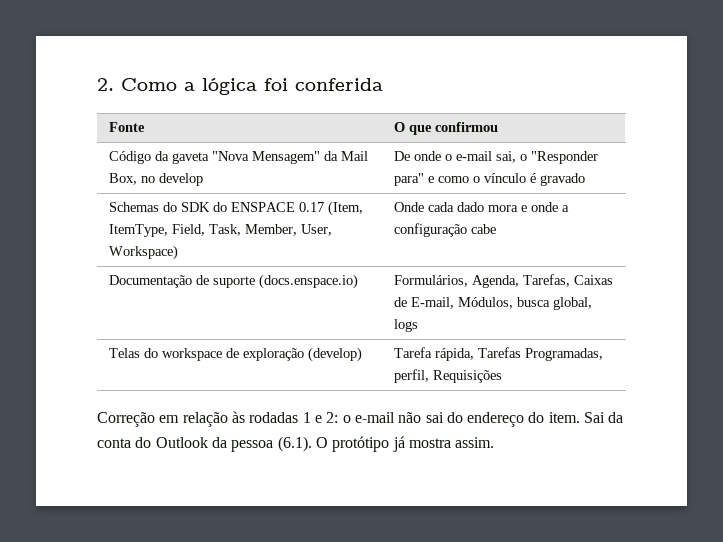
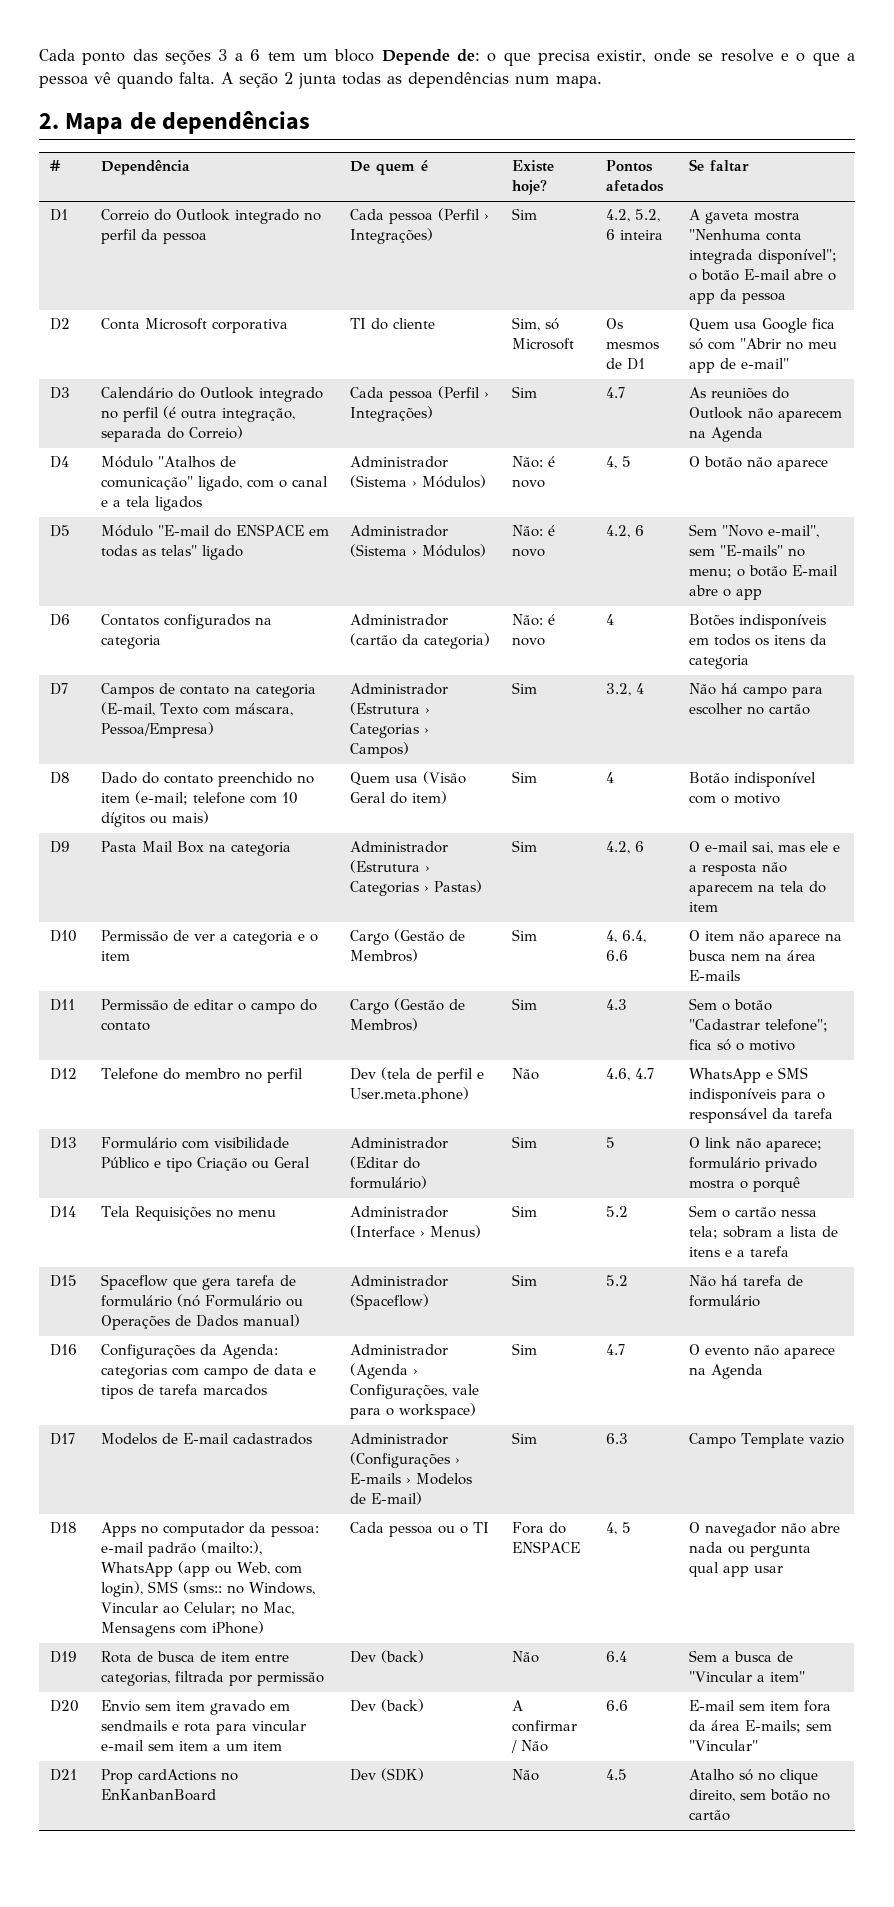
[97,78,383,95] [108,122,145,132] [393,122,498,135] [108,151,368,164] [108,173,203,186] [393,151,598,164] [393,173,585,186] [108,201,363,216] [108,224,332,237] [108,245,178,260] [393,202,569,212] [393,223,496,237] [108,274,358,289] [393,274,613,288] [393,297,592,310] [393,319,418,332] [108,347,362,362] [393,347,603,361] [393,369,502,383] [97,411,624,427] [97,436,495,452] 2. Como a lógica foi conferida // Fonte | O que confirmou // Código da gaveta "Nova Mensagem" da Mail Box, no develop | De onde o e-mail sai, o "Responder para" e como o vínculo é gravado // Schemas do SDK do ENSPACE 0.17 (Item, ItemType, Field, Task, Member, User, Workspace) | Onde cada dado mora e onde a configuração cabe // Documentação de suporte (docs.enspace.io) | Formulários, Agenda, Tarefas, Caixas de E-mail, Módulos, busca global, logs // Telas do workspace de exploração (develop) | Tarefa rápida, Tarefas Programadas, perfil, Requisições // Correção em relação às rodadas 1 e 2: o e-mail não sai do endereço do item. Sai da conta do Outlook da pessoa (6.1). O protótipo já mostra assim. -> [39,49,856,66] [39,72,602,89] [39,111,311,134] [49,160,61,171] [100,160,190,175] [349,160,428,175] [511,160,554,172] [511,180,547,195] [605,160,653,172] [605,180,664,192] [688,159,749,172] [49,209,68,221] [100,209,321,224] [100,229,207,244] [349,208,489,224] [349,228,433,244] [511,208,537,220] [605,209,660,222] [605,229,663,240] [688,209,800,224] [688,229,802,241] [688,249,837,264] [688,269,836,281] [688,289,786,304] [49,318,70,330] [100,318,288,333] [349,318,435,330] [511,317,559,331] [511,338,574,350] [605,318,623,329] [605,342,659,350] [605,358,645,370] [688,318,835,333] [688,338,837,350] [688,358,789,373] [49,387,70,399] [100,387,323,402] [100,406,295,422] [100,426,243,442] [349,386,489,402] [349,406,433,422] [511,386,537,398] [605,387,625,398] [688,387,789,399] [688,407,842,422] [688,427,763,442] [49,456,69,468] [100,456,236,468] [100,476,328,491] [100,496,202,511] [349,456,448,468] [349,475,486,488] [511,456,555,468] [511,479,545,488] [605,456,631,469] [688,456,828,471] [49,525,70,537] [100,524,329,537] [100,545,243,560] [349,525,448,537] [349,544,486,557] [511,525,555,537] [511,548,545,557] [605,525,644,538] [688,524,819,538] [688,545,805,557] [688,565,838,578] [688,585,762,600] [49,614,70,626] [100,614,272,629] [100,635,161,649] [349,614,448,626] [349,633,490,649] [511,614,555,626] [511,637,545,646] [605,614,614,625] [688,614,826,629] [688,634,827,646] [688,655,749,669] [49,683,68,695] [100,683,316,698] [100,702,293,716] [100,722,214,738] [349,683,448,695] [349,702,430,715] [349,723,429,738] [349,742,409,758] [511,682,537,694] [605,683,644,696] [688,683,823,698] [688,703,810,715] [49,772,70,784] [100,772,314,787] [100,791,298,805] [100,811,209,827] [349,771,466,786] [349,791,447,804] [511,771,537,783] [605,772,614,783] [688,772,816,787] [688,793,780,804] [49,841,70,853] [100,841,291,856] [349,841,448,853] [349,860,430,873] [349,880,482,896] [511,840,537,852] [605,841,644,854] [688,841,840,854] [688,862,787,876] [688,881,826,896] [688,902,718,912] [49,930,77,942] [100,930,318,945] [100,951,130,961] [349,929,465,945] [349,949,418,962] [511,929,537,941] [605,930,646,943] [605,950,628,961] [688,930,842,945] [687,950,816,961] [688,970,740,981] [49,999,75,1011] [100,999,317,1014] [100,1022,150,1031] [349,998,465,1014] [349,1018,418,1031] [511,998,537,1010] [605,999,627,1010] [688,998,772,1011] [688,1019,828,1032] [688,1039,795,1051] [49,1068,77,1080] [100,1068,303,1083] [349,1067,484,1083] [349,1087,469,1103] [511,1068,539,1080] [605,1068,654,1081] [688,1067,808,1083] [688,1088,825,1103] [688,1108,833,1123] [49,1137,77,1149] [100,1137,289,1149] [100,1157,310,1172] [349,1137,448,1149] [349,1156,420,1169] [349,1176,427,1189] [511,1136,537,1148] [605,1137,615,1148] [688,1137,822,1152] [688,1157,817,1172] [688,1177,800,1192] [49,1206,76,1218] [100,1206,276,1221] [349,1206,448,1218] [349,1225,481,1238] [511,1205,537,1217] [605,1206,628,1217] [688,1205,817,1218] [688,1226,838,1239] [688,1246,789,1257] [49,1275,77,1287] [100,1274,296,1290] [100,1294,303,1307] [100,1314,300,1330] [349,1275,448,1287] [349,1294,429,1310] [511,1274,537,1286] [605,1275,628,1286] [688,1275,803,1287] [688,1295,760,1307] [49,1344,77,1356] [100,1344,278,1359] [100,1364,316,1379] [100,1384,267,1399] [349,1344,448,1356] [349,1363,418,1379] [349,1384,479,1399] [349,1403,476,1419] [511,1343,537,1355] [605,1344,625,1355] [688,1344,835,1359] [688,1364,763,1379] [49,1433,75,1445] [100,1433,312,1445] [349,1433,448,1445] [349,1452,460,1468] [349,1473,472,1485] [349,1492,422,1505] [511,1432,537,1444] [605,1433,628,1444] [688,1433,844,1448] [49,1522,77,1534] [100,1522,319,1537] [100,1541,262,1557] [100,1561,302,1577] [100,1581,315,1597] [100,1602,294,1615] [100,1621,264,1637] [349,1522,489,1537] [511,1522,566,1534] [511,1541,580,1553] [605,1522,631,1535] [688,1522,840,1537] [688,1542,811,1557] [688,1562,783,1577] [49,1651,77,1663] [100,1651,289,1663] [100,1671,324,1686] [349,1650,424,1663] [511,1651,539,1663] [605,1651,627,1662] [688,1650,793,1662] [688,1671,805,1682] [49,1700,79,1712] [100,1700,290,1715] [100,1720,306,1735] [100,1740,282,1751] [349,1699,424,1712] [511,1700,523,1711] [511,1720,577,1732] [510,1740,548,1753] [605,1700,628,1711] [688,1700,831,1712] [688,1720,832,1733] [688,1740,758,1751] [49,1769,77,1781] [100,1769,238,1784] [100,1789,216,1801] [349,1768,424,1781] [511,1769,539,1781] [605,1769,627,1780] [688,1769,818,1784] [688,1789,830,1802] [688,1810,730,1821] Cada ponto das seções 3 a 6 tem um bloco Depende de: o que precisa existir, onde se resolve e o que a pessoa vê quando falta. A seção 2 junta todas as dependências num mapa. // 2. Mapa de dependências // # | Dependência | De quem é | Existe hoje? | Pontos afetados | Se faltar // D1 | Correio do Outlook integrado no perfil da pessoa | Cada pessoa (Perfil › Integrações) | Sim | 4.2, 5.2, 6 inteira | A gaveta mostra "Nenhuma conta integrada disponível"; o botão E-mail abre o app da pessoa // D2 | Conta Microsoft corporativa | TI do cliente | Sim, só Microsoft | Os mesmos de D1 | Quem usa Google fica só com "Abrir no meu app de e-mail" // D3 | Calendário do Outlook integrado no perfil (é outra integração, separada do Correio) | Cada pessoa (Perfil › Integrações) | Sim | 4.7 | As reuniões do Outlook não aparecem na Agenda // D4 | Módulo "Atalhos de comunicação" ligado, com o canal e a tela ligados | Administrador (Sistema › Módulos) | Não: é novo | 4, 5 | O botão não aparece // D5 | Módulo "E-mail do ENSPACE em todas as telas" ligado | Administrador (Sistema › Módulos) | Não: é novo | 4.2, 6 | Sem "Novo e-mail", sem "E-mails" no menu; o botão E-mail abre o app // D6 | Contatos configurados na categoria | Administrador (cartão da categoria) | Não: é novo | 4 | Botões indisponíveis em todos os itens da categoria // D7 | Campos de contato na categoria (E-mail, Texto com máscara, Pessoa/Empresa) | Administrador (Estrutura › Categorias › Campos) | Sim | 3.2, 4 | Não há campo para escolher no cartão // D8 | Dado do contato preenchido no item (e-mail; telefone com 10 dígitos ou mais) | Quem usa (Visão Geral do item) | Sim | 4 | Botão indisponível com o motivo // D9 | Pasta Mail Box na categoria | Administrador (Estrutura › Categorias › Pastas) | Sim | 4.2, 6 | O e-mail sai, mas ele e a resposta não aparecem na tela do item // D10 | Permissão de ver a categoria e o item | Cargo (Gestão de Membros) | Sim | 4, 6.4, 6.6 | O item não aparece na busca nem na área E-mails // D11 | Permissão de editar o campo do contato | Cargo (Gestão de Membros) | Sim | 4.3 | Sem o botão "Cadastrar telefone"; fica só o motivo // D12 | Telefone do membro no perfil | Dev (tela de perfil e User.meta.phone) | Não | 4.6, 4.7 | WhatsApp e SMS indisponíveis para o responsável da tarefa // D13 | Formulário com visibilidade Público e tipo Criação ou Geral | Administrador (Editar do formulário) | Sim | 5 | O link não aparece; formulário privado mostra o porquê // D14 | Tela Requisições no menu | Administrador (Interface › Menus) | Sim | 5.2 | Sem o cartão nessa tela; sobram a lista de itens e a tarefa // D15 | Spaceflow que gera tarefa de formulário (nó Formulário ou Operações de Dados manual) | Administrador (Spaceflow) | Sim | 5.2 | Não há tarefa de formulário // D16 | Configurações da Agenda: categorias com campo de data e tipos de tarefa marcados | Administrador (Agenda › Configurações, vale para o workspace) | Sim | 4.7 | O evento não aparece na Agenda // D17 | Modelos de E-mail cadastrados | Administrador (Configurações › E-mails › Modelos de E-mail) | Sim | 6.3 | Campo Template vazio // D18 | Apps no computador da pessoa: e-mail padrão (mailto:), WhatsApp (app ou Web, com login), SMS (sms:: no Windows, Vincular ao Celular; no Mac, Mensagens com iPhone) | Cada pessoa ou o TI | Fora do ENSPACE | 4, 5 | O navegador não abre nada ou pergunta qual app usar // D19 | Rota de busca de item entre categorias, filtrada por permissão | Dev (back) | Não | 6.4 | Sem a busca de "Vincular a item" // D20 | Envio sem item gravado em sendmails e rota para vincular e-mail sem item a um item | Dev (back) | A confirmar / Não | 6.6 | E-mail sem item fora da área E-mails; sem "Vincular" // D21 | Prop cardActions no EnKanbanBoard | Dev (SDK) | Não | 4.5 | Atalho só no clique direito, sem botão no cartão

